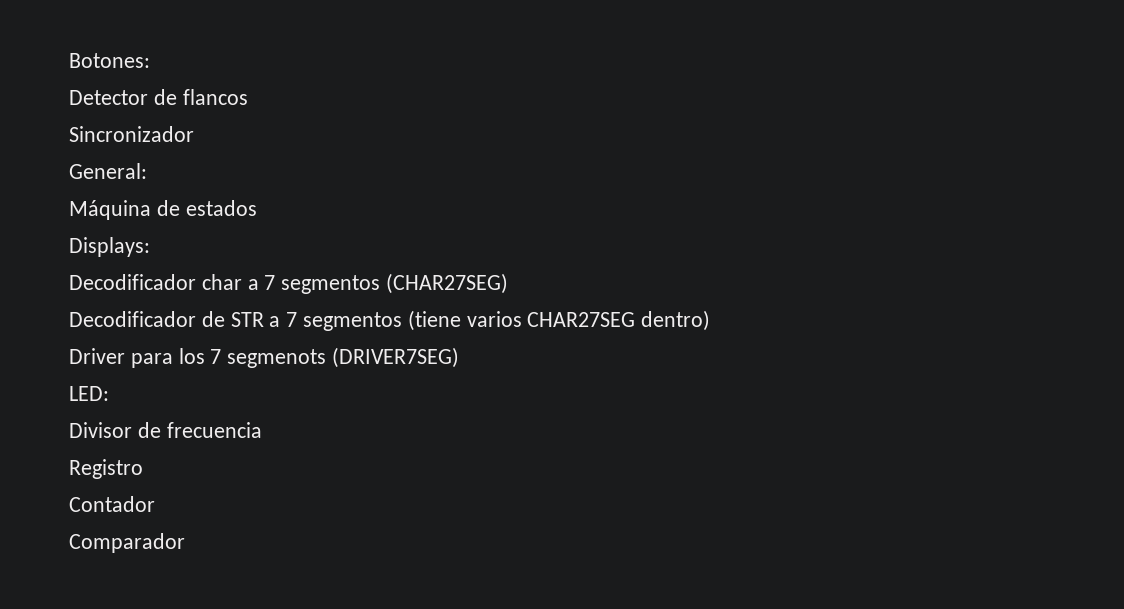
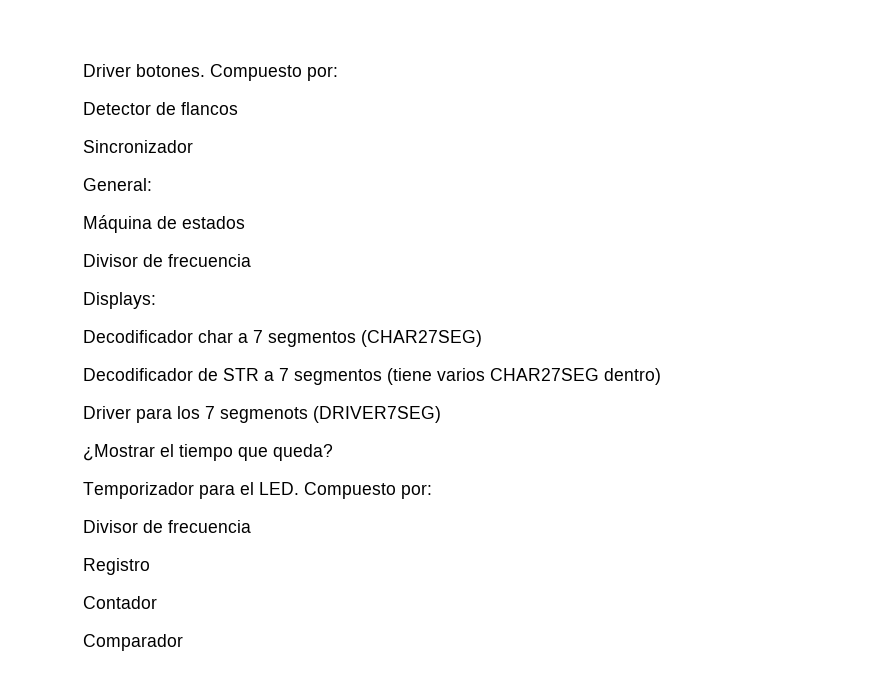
[69,53,150,68] Botones: -> [83,64,338,81] Driver botones. Compuesto por:
(257, 208) none -> [83,254,251,267] // Divisor de frecuencia
[69,386,109,401] LED: -> [83,444,333,461] [83,482,432,499] ¿Mostrar el tiempo que queda? // Temporizador para el LED. Compuesto por:

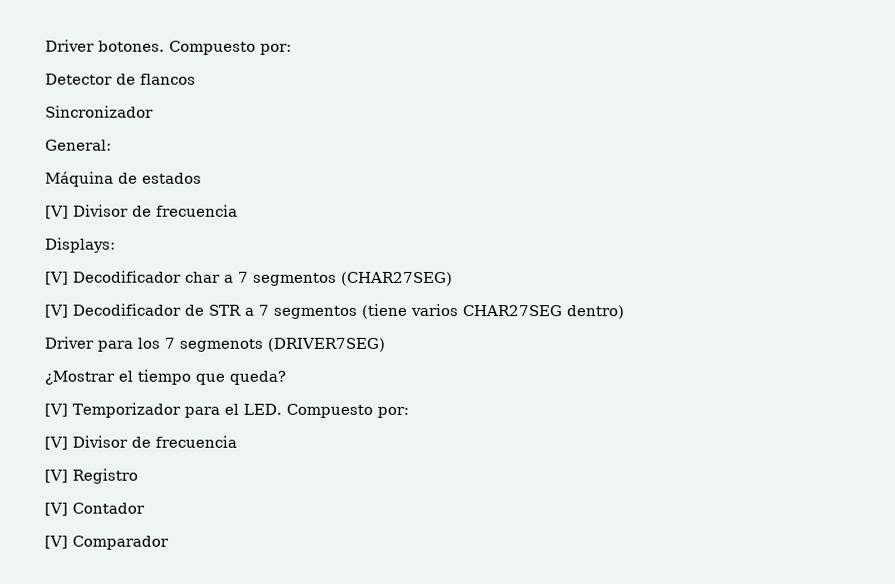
(245, 222) none -> [45,205,69,219] [V]
(156, 300) none -> [45,271,69,285] [V]
(482, 338) none -> [44,304,68,318] [V]
(333, 452) none -> [44,403,68,417] [V]
[83,520,251,533] Divisor de frecuencia // -> [44,435,237,450] [44,469,68,483] [V] Divisor de frecuencia // [V]
(150, 566) none -> [44,502,68,516] [V]
(157, 602) none -> [44,535,68,549] [V]

